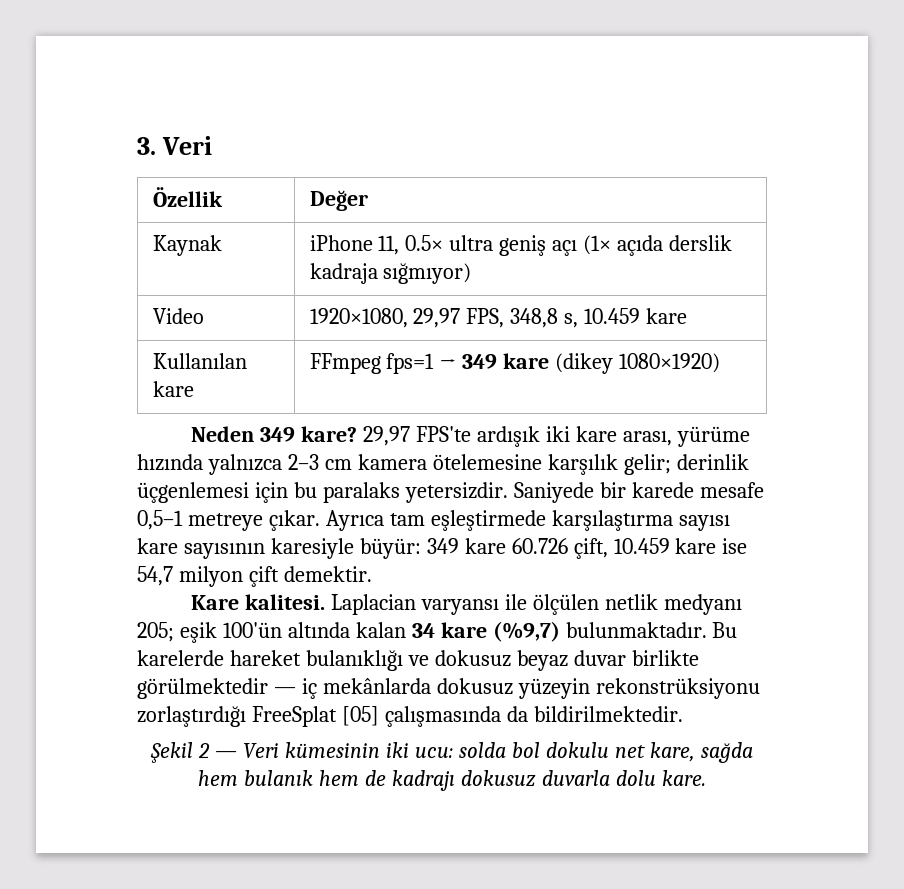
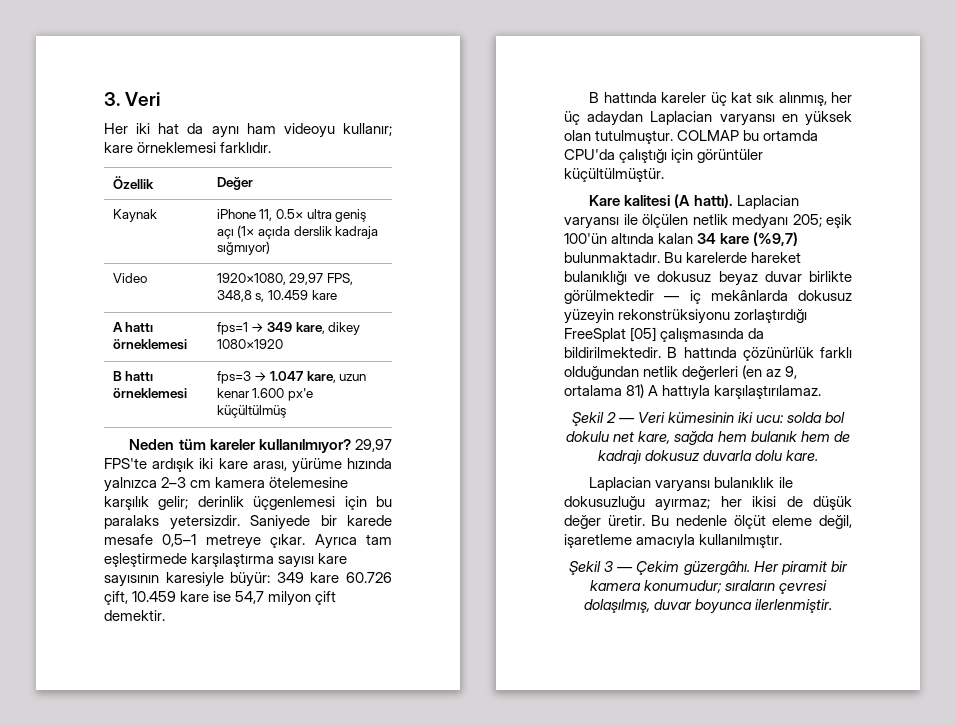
(212, 145) none -> [104,123,392,138] [104,142,272,153] // Her iki hat da aynı ham videoyu kullanır; kare örneklemesi farklıdır.
[152,353,247,369] [152,381,194,397] [309,353,721,374] [191,426,358,442] Kullanılan kare | FFmpeg fps=1 → 349 kare (dikey 1080×1920) // Neden 349 kare? -> [112,322,154,332] [112,339,187,350] [216,322,361,335] [216,339,283,349] [112,371,154,381] [112,388,187,399] [216,371,367,384] [216,388,314,401] [216,405,286,418] [129,439,351,453] A hattı örneklemesi | fps=1 → 349 kare, dikey 1080×1920 // B hattı örneklemesi | fps=3 → 1.047 kare, uzun kenar 1.600 px'e küçültülmüş // Neden tüm kareler kullanılmıyor?
[191,594,326,610] Kare kalitesi. -> [589,92,852,106] [564,111,852,126] [564,130,819,144] [564,149,764,163] [564,168,664,182] [589,194,733,208] B hattında kareler üç kat sık alınmış, her üç adaydan Laplacian varyansı en yüksek olan tutulmuştur. COLMAP bu ortamda CPU'da çalıştığı için görüntüler küçültülmüştür. // Kare kalitesi (A hattı).
(683, 714) none -> [667,347,852,361] [564,365,798,380] [564,384,822,400] B hattında çözünürlük farklı olduğundan netlik değerleri (en az 9, ortalama 81) A hattıyla karşılaştırılamaz.
(706, 778) none -> [589,477,793,492] [564,496,852,511] [564,515,852,529] [564,534,783,549] [569,561,848,575] [589,580,828,594] [583,599,833,614] // Laplacian varyansı bulanıklık ile dokusuzluğu ayırmaz; her ikisi de düşük değer üretir. Bu nedenle ölçüt eleme değil, işaretleme amacıyla kullanılmıştır. // Şekil 3 — Çekim güzergâhı. Her piramit bir kamera konumudur; sıraların çevresi dolaşılmış, duvar boyunca ilerlenmiştir.

